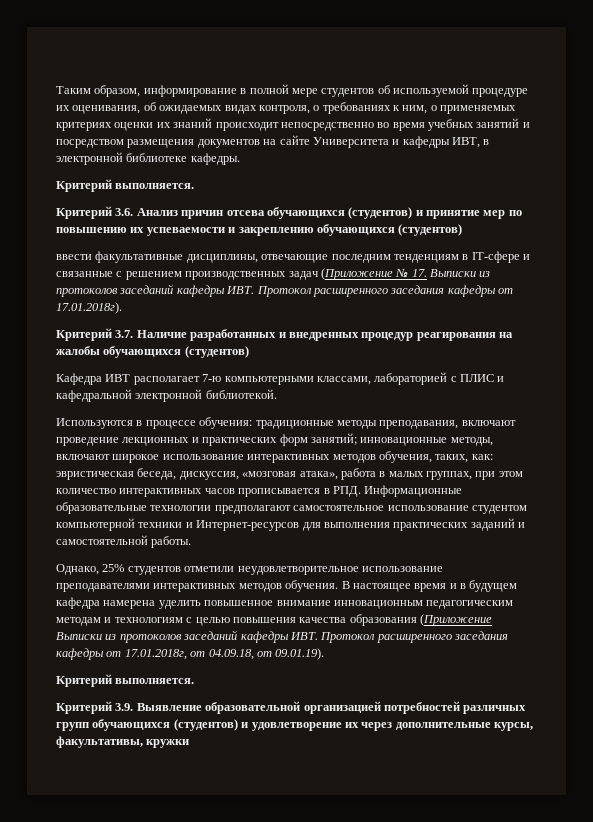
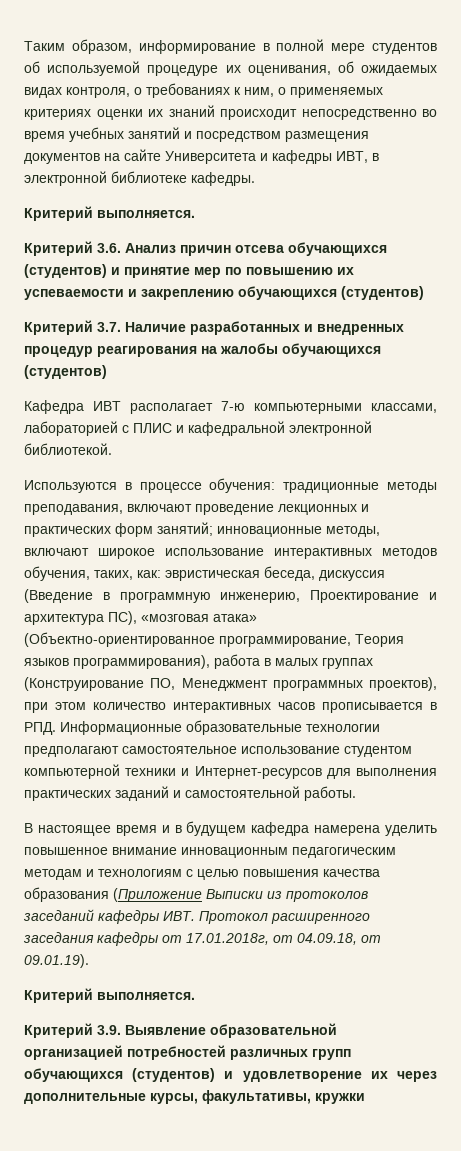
[56,251,530,263] [56,268,491,280] [56,284,513,297] [56,302,122,314] // ввести факультативные дисциплины, отвечающие последним тенденциям в IT-сфере и связанные с решением производственных задач (Приложение № 17. Выписки из протоколов заседаний кафедры ИВТ. Протокол расширенного заседания кафедры от 17.01.2018г). -> (424, 293) none
[179,468,472,480] дискуссия, «мозговая атака», работа в малых группах, -> [319,570,385,581] [24,589,437,603] [24,611,257,625] [24,632,404,647] [24,654,373,669] [24,677,437,691] дискуссия (Введение в программную инженерию, Проектирование и архитектура ПС), «мозговая атака» (Объектно-ориентированное программирование, Теория языков программирования), работа в малых группах (Конструирование ПО, Менеджмент программных проектов),
[56,564,443,575] [56,580,339,592] Однако, 25% студентов отметили неудовлетворительное использование преподавателями интерактивных методов обучения. -> (356, 793) none

